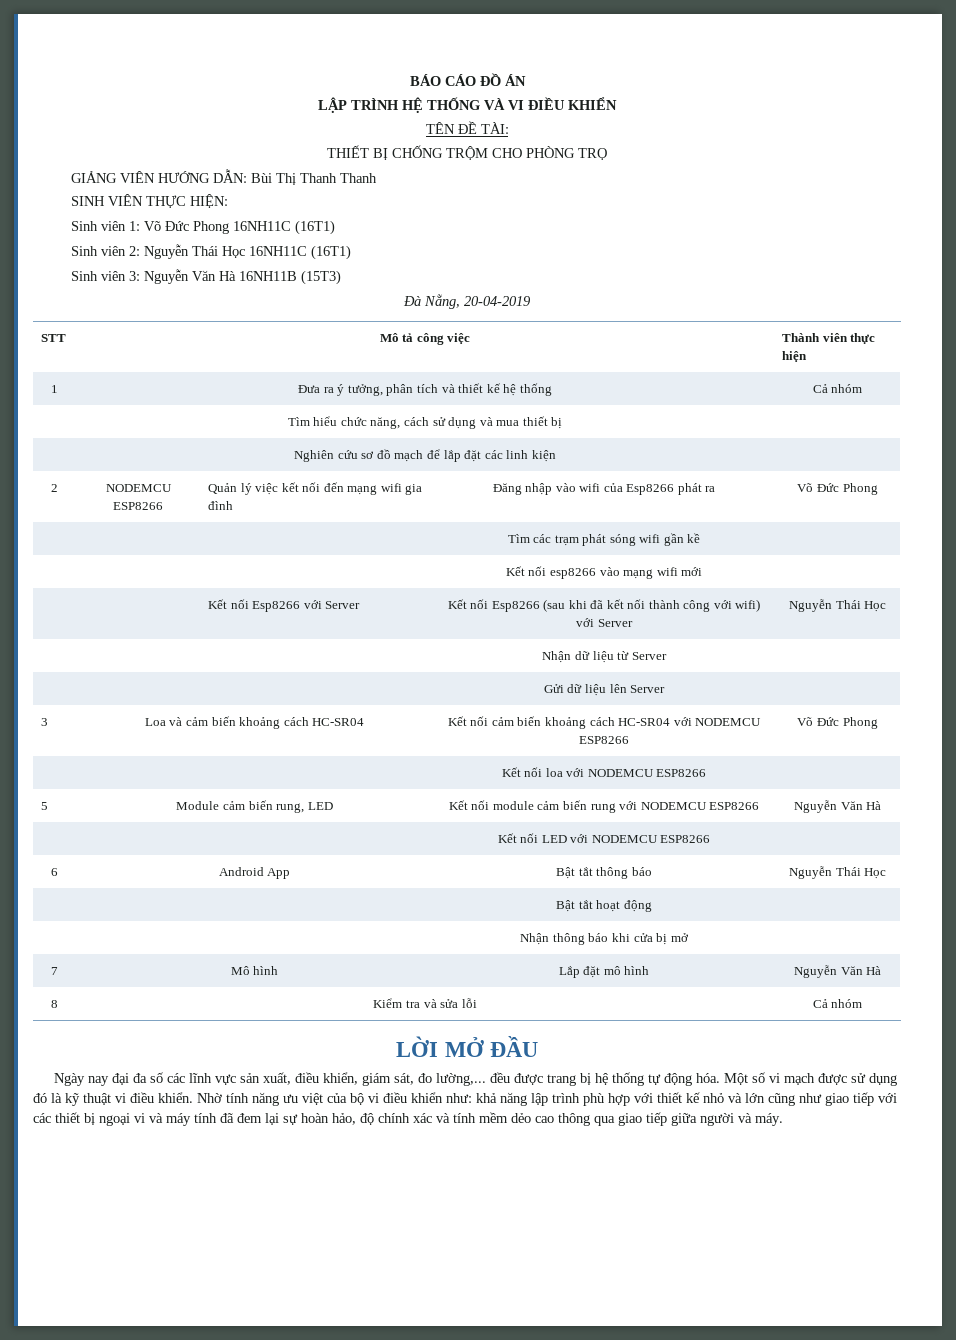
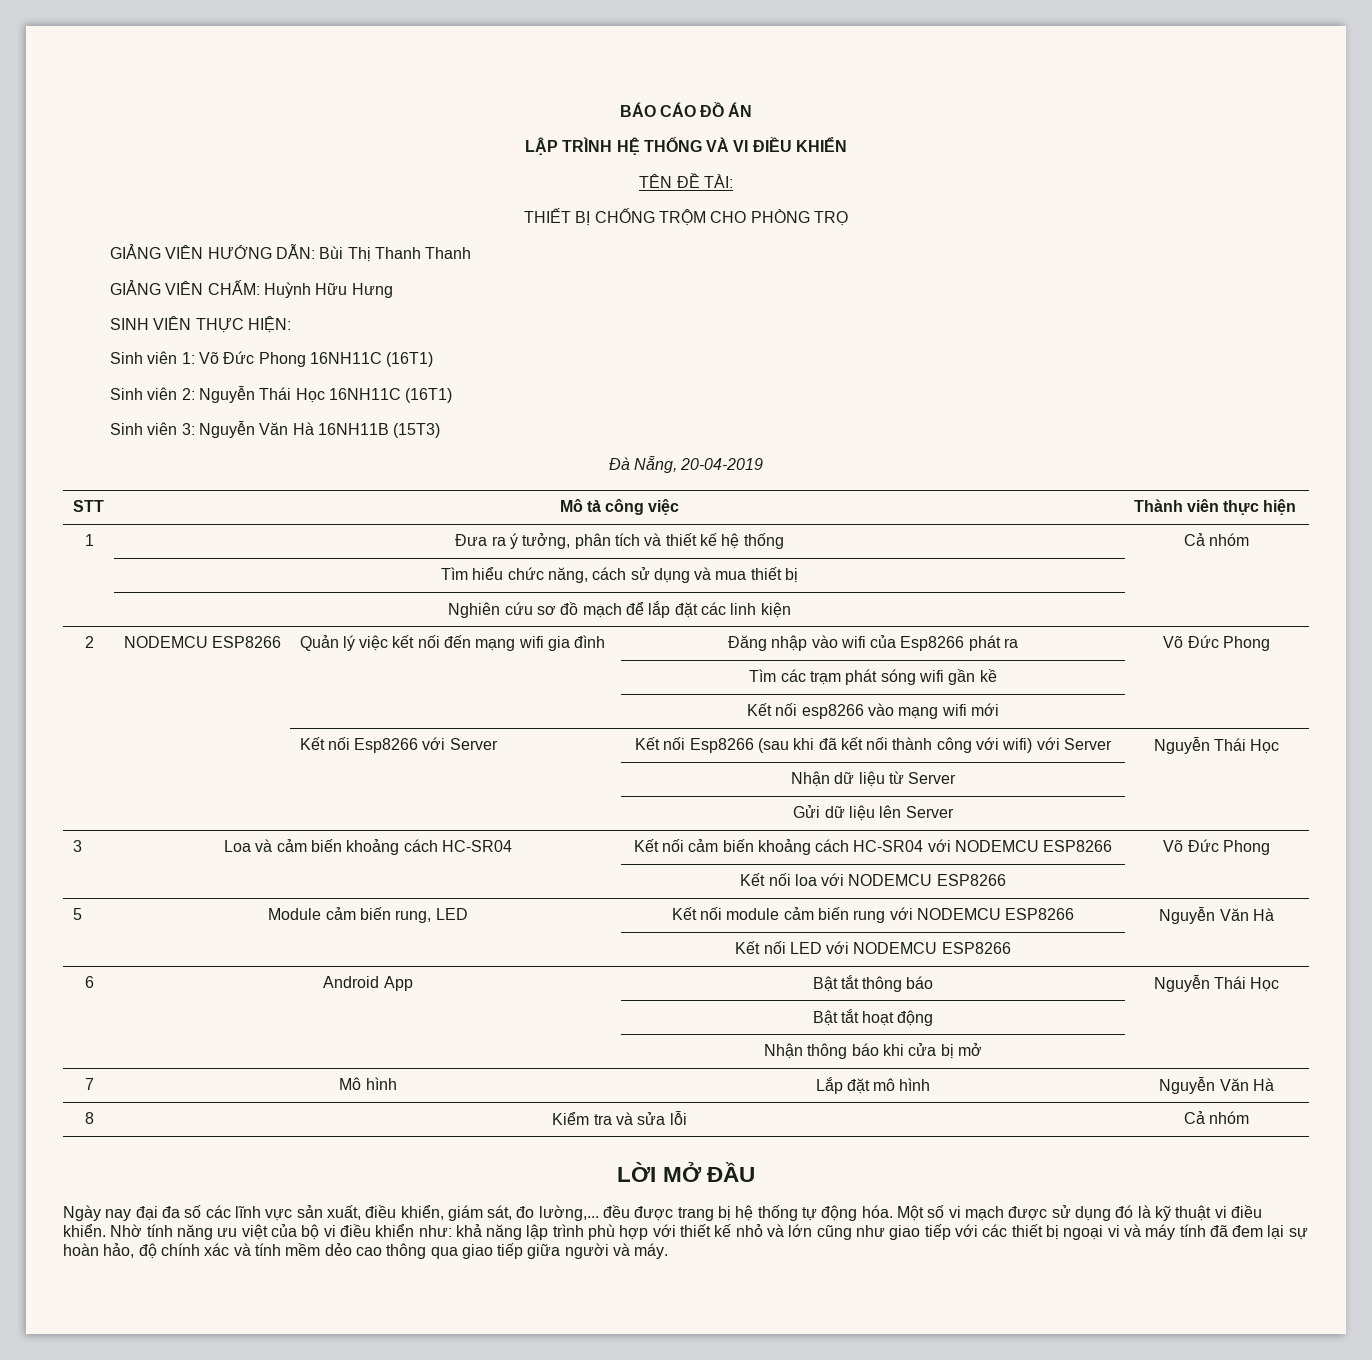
(377, 178) none -> [109,280,393,298] // GIẢNG VIÊN CHẤM: Huỳnh Hữu Hưng

